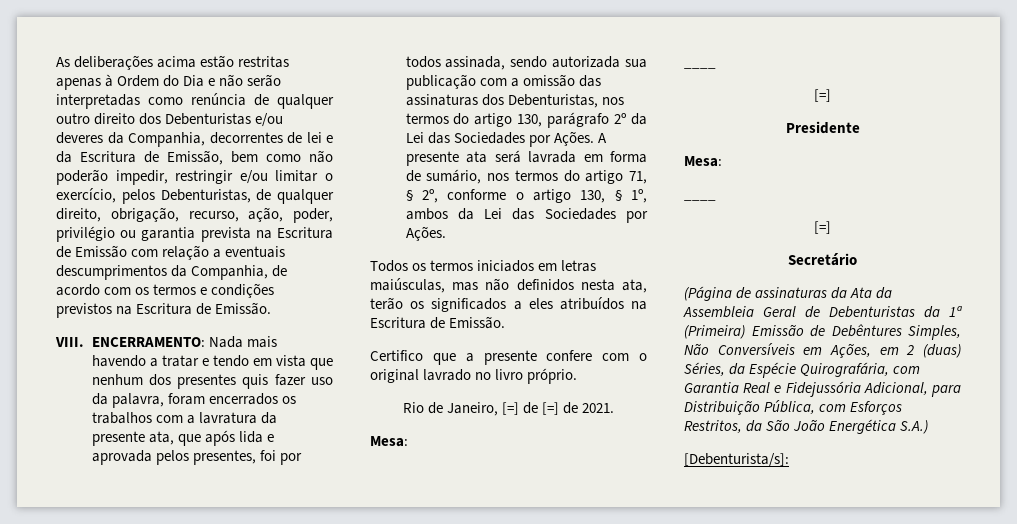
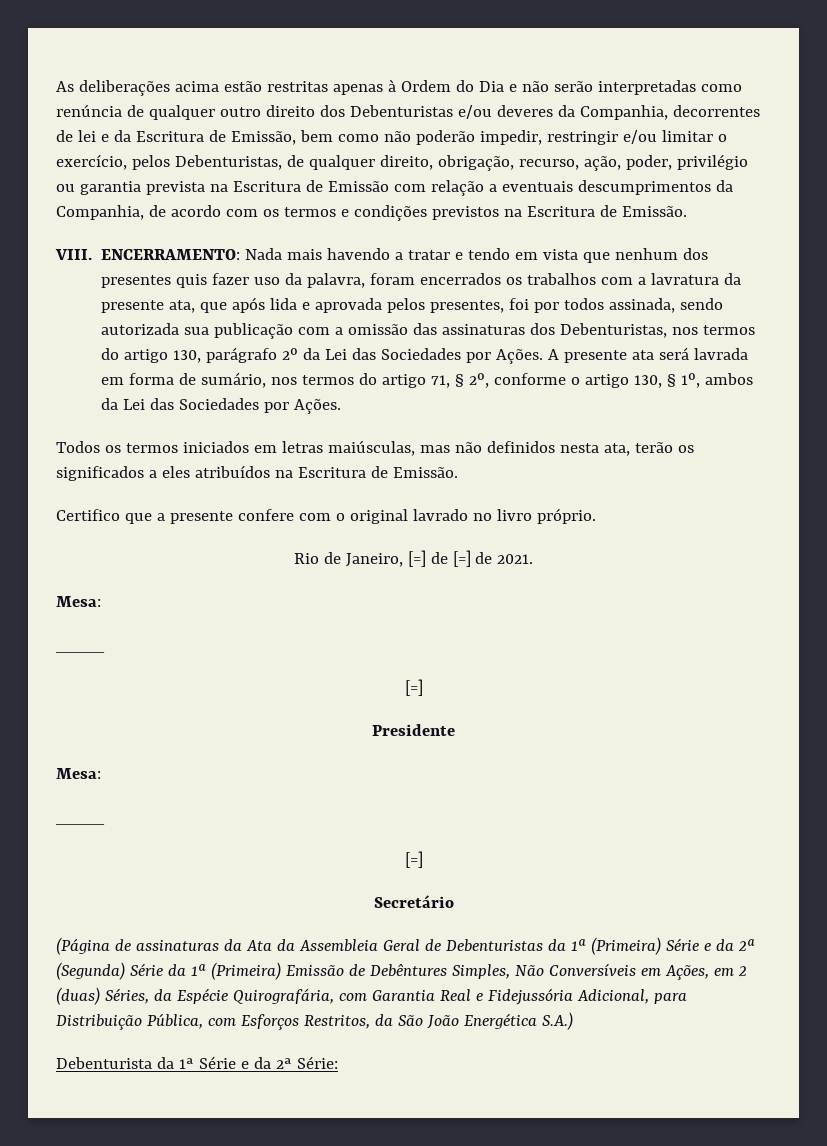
(745, 332) none -> [665,938,755,952] [56,962,281,980] Série e da 2ª (Segunda) Série da 1ª (Primeira)
[684,453,789,467] [Debenturista/s]: -> [56,1056,338,1069] Debenturista da 1ª Série e da 2ª Série:

